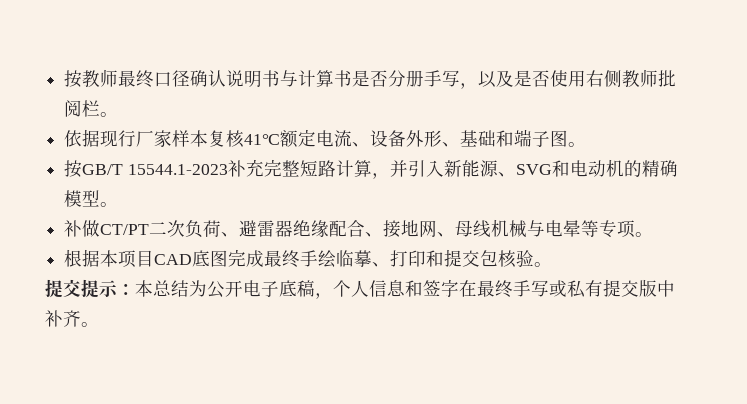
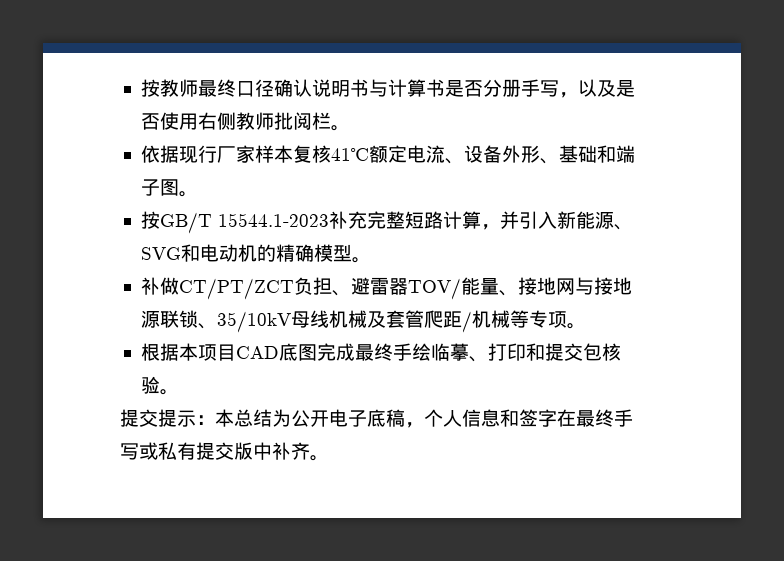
[100,219,582,238] CT/PT二次负荷、避雷器绝缘配合、接地网、母线机械与电晕 -> [178,277,632,300] [140,310,510,333] CT/PT/ZCT负担、避雷器TOV/能量、接地网与接地源联锁、35/10kV母线机械及套管爬距/机械

